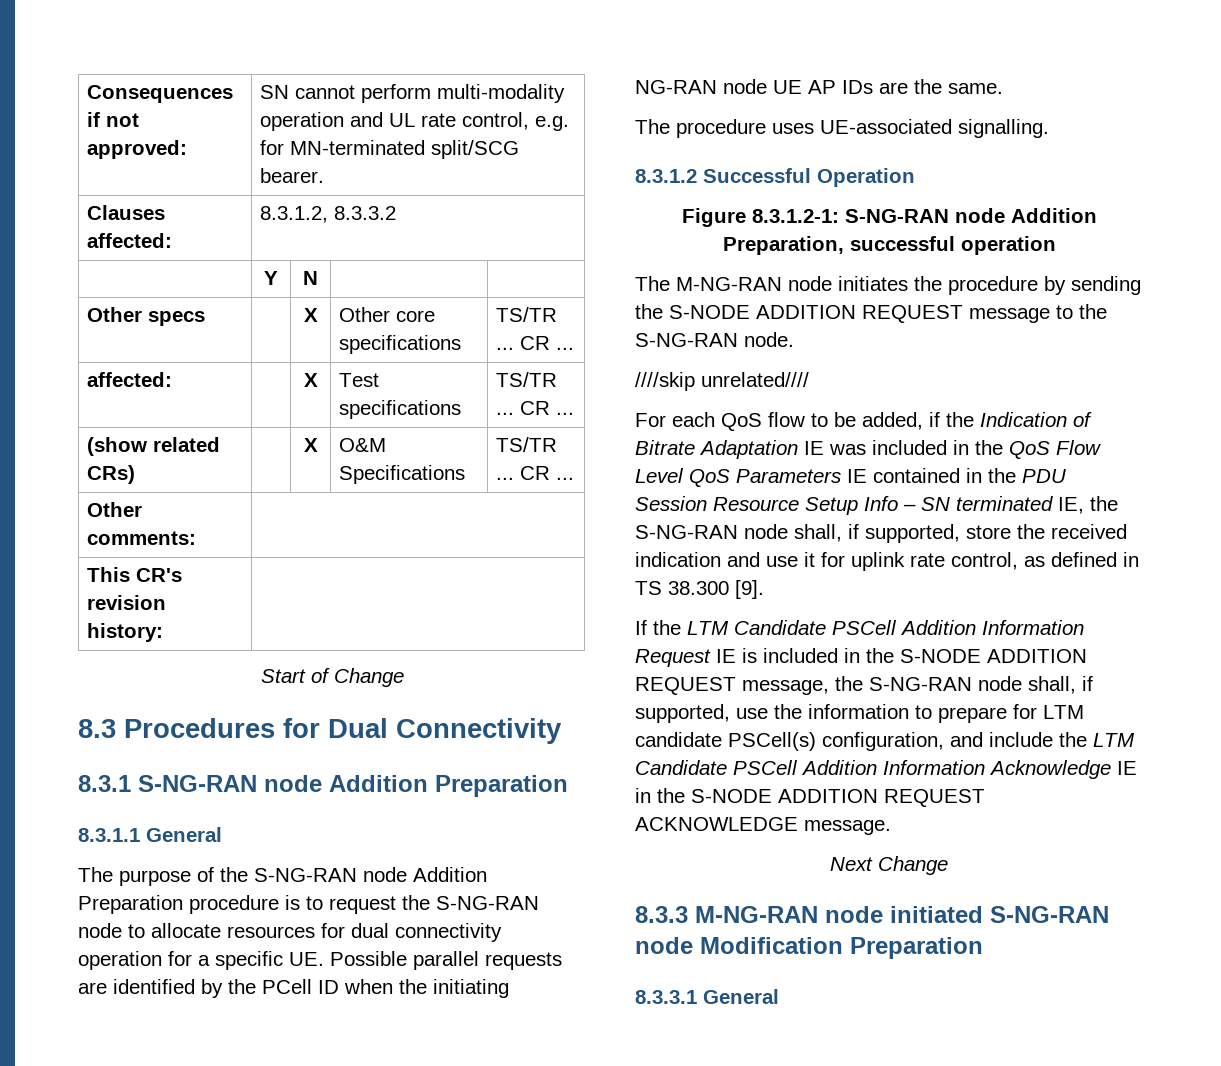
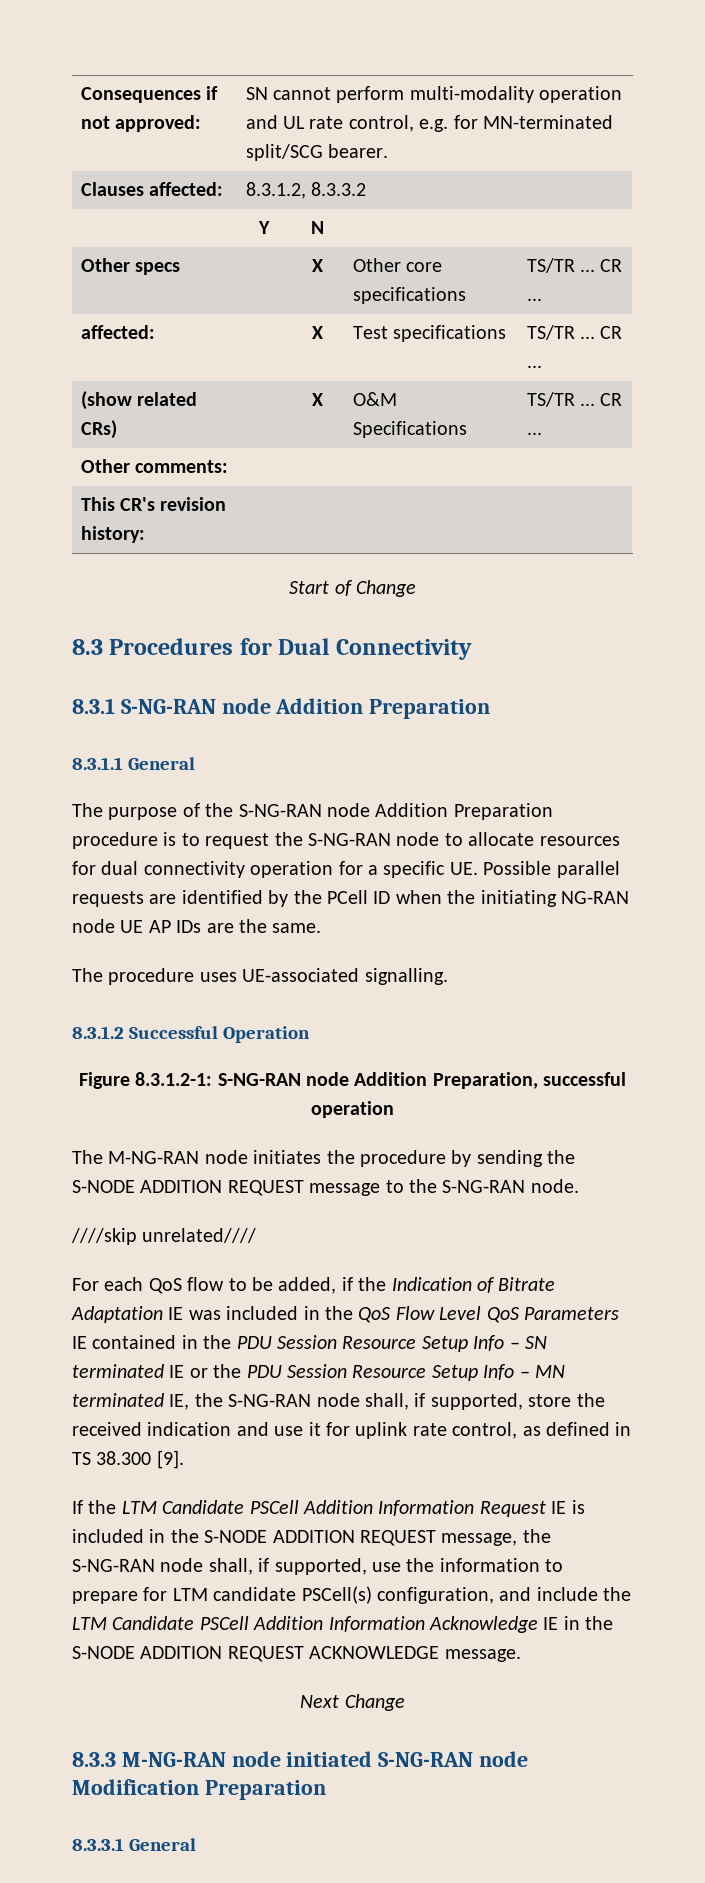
(1053, 503) none -> [169,1364,565,1381] [72,1393,164,1407] IE or the PDU Session Resource Setup Info – MN terminated

